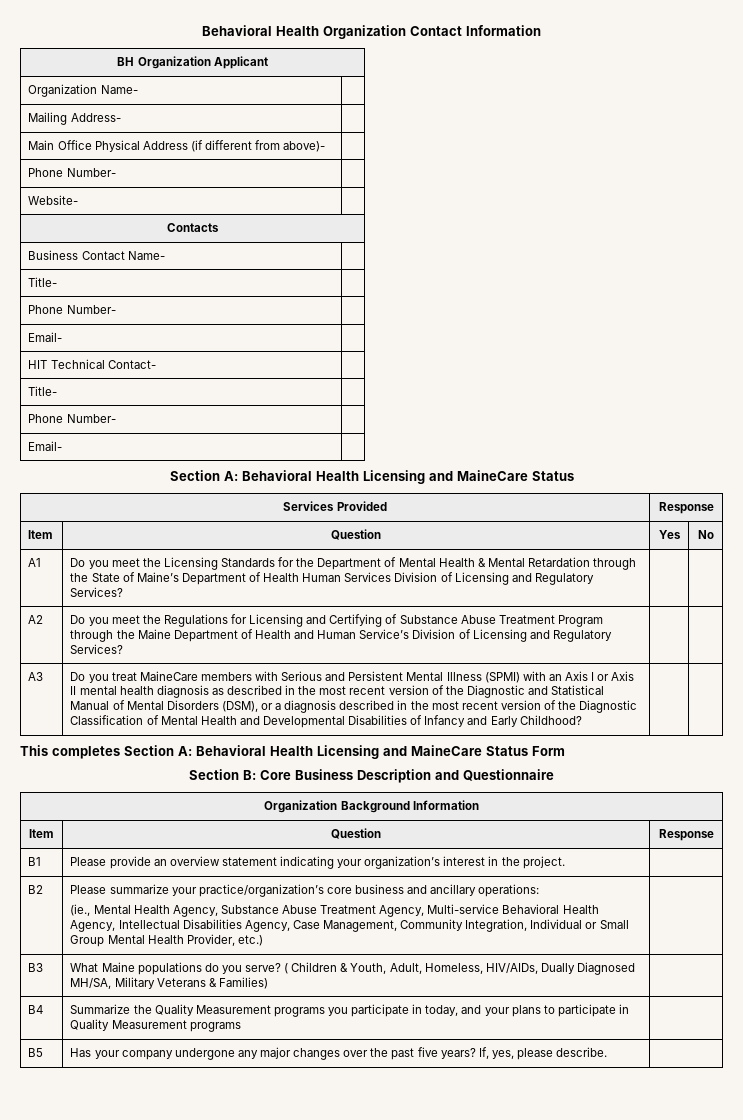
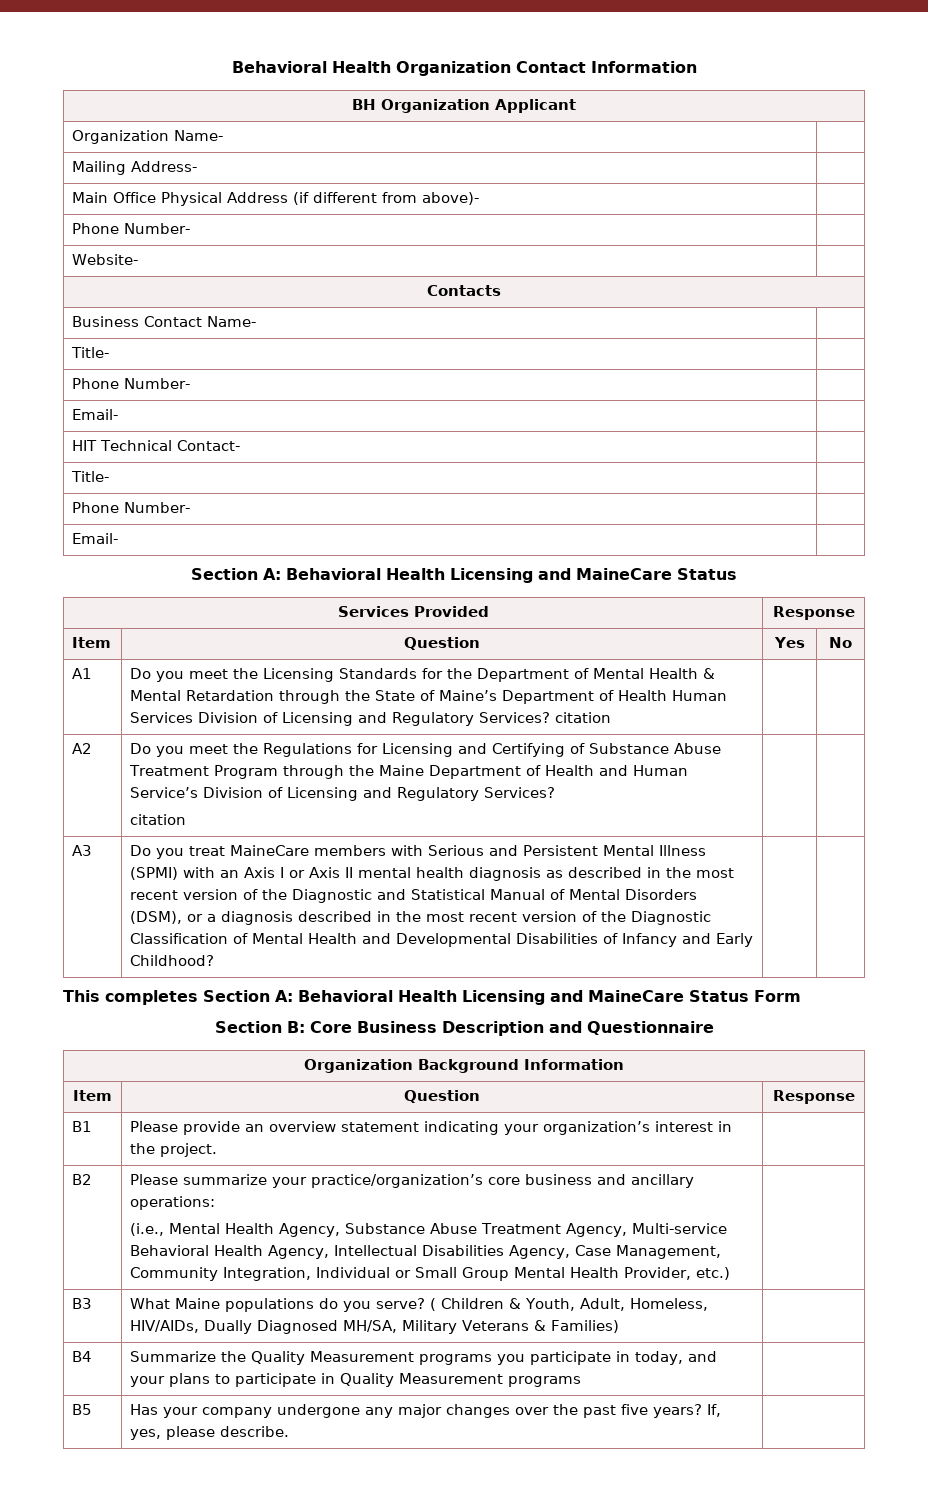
(124, 592) none -> [555,712,612,723] citation
(124, 649) none -> [130,814,187,825] // citation
[70,904,91,916] (ie., -> [130,1223,165,1236] (i.e.,

